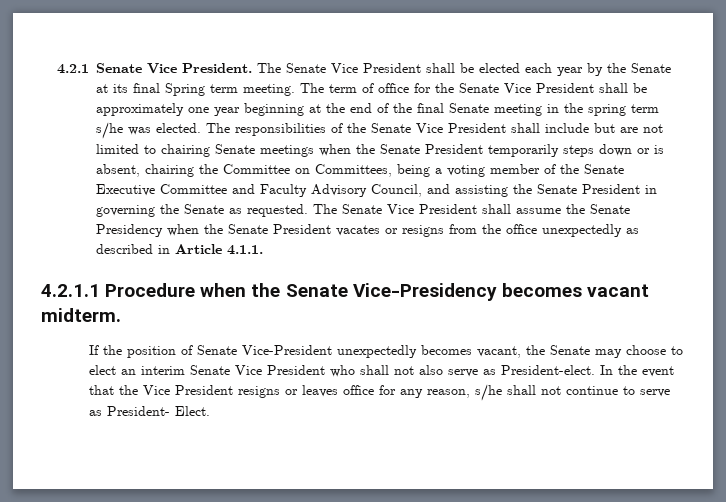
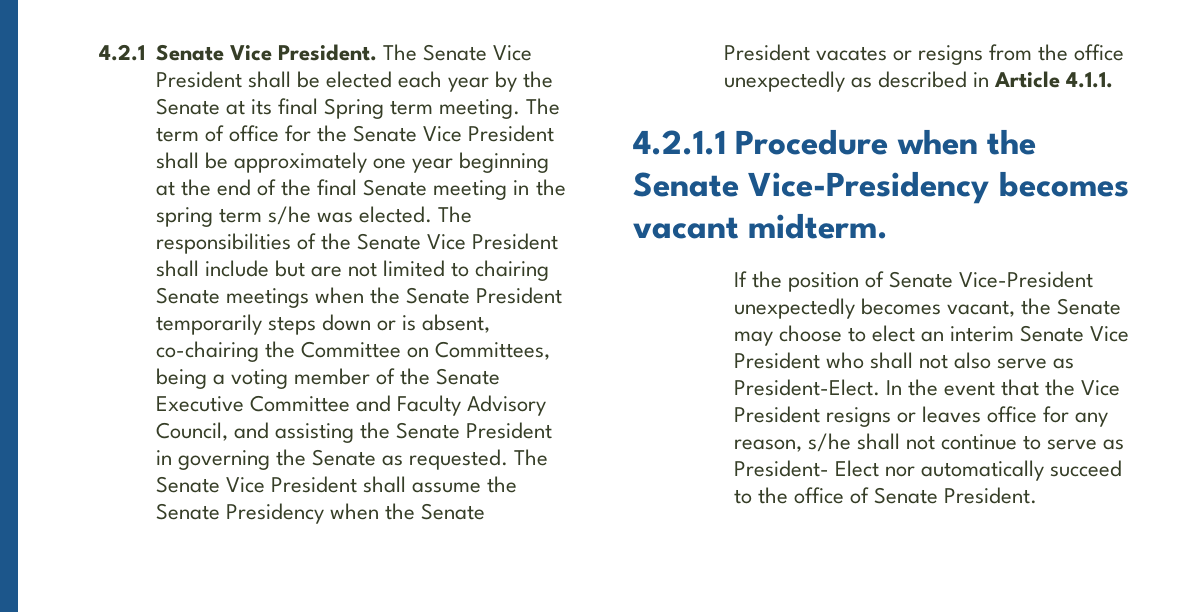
[145,164,195,177] chairing -> [155,341,259,362] co-chairing
[501,365,596,375] President-elect. -> [733,379,880,396] President-Elect.
[175,406,211,416] Elect. -> [834,460,1123,481] [733,487,1038,504] Elect nor automatically succeed to the office of Senate President.

